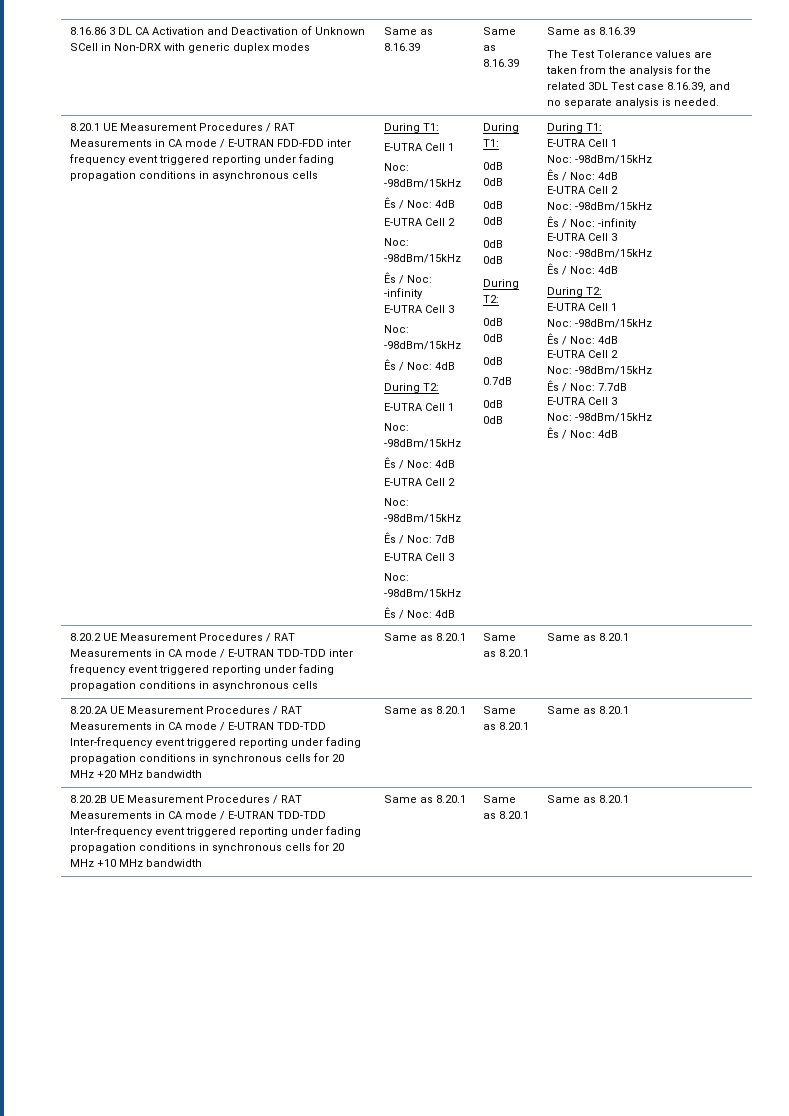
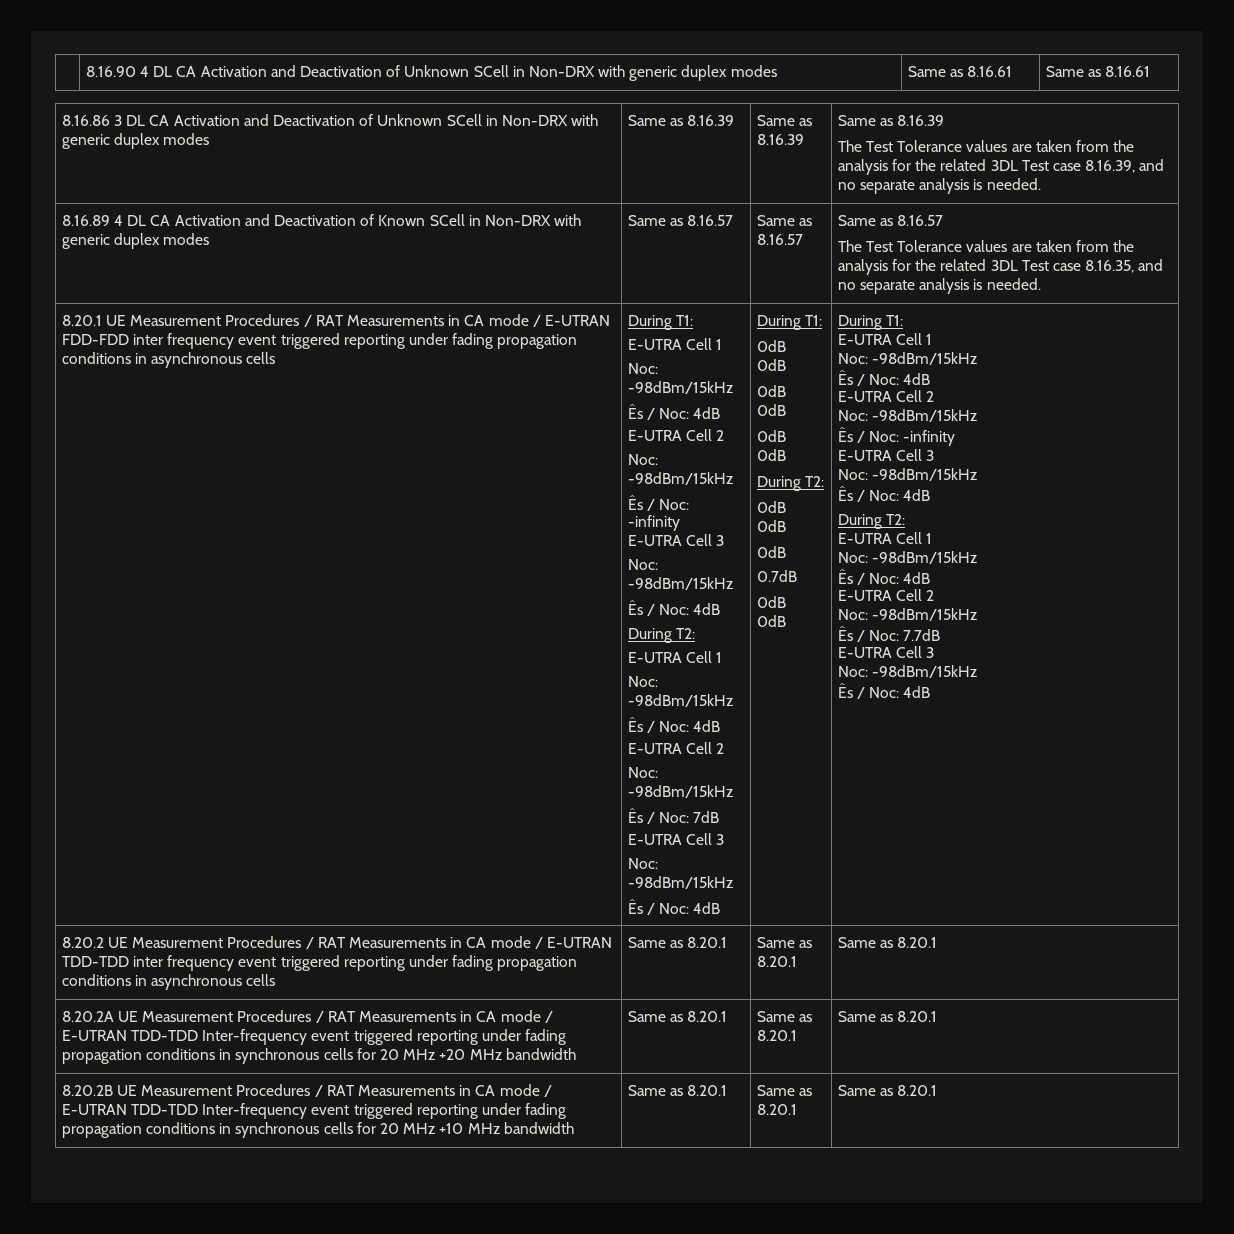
(69, 31) none -> [85,65,777,81] [907,66,1013,77] [1045,66,1151,77] | 8.16.90 4 DL CA Activation and Deactivation of Unknown SCell in Non-DRX with generic duplex modes | Same as 8.16.61 | Same as 8.16.61 //
(719, 102) none -> [61,214,582,226] [61,233,210,249] [627,215,734,226] [756,215,813,226] [756,234,803,245] [837,215,944,226] [837,240,1135,252] [837,259,1164,275] [837,278,1041,294] // 8.16.89 4 DL CA Activation and Deactivation of Known SCell in Non-DRX with generic duplex modes | Same as 8.16.57 | Same as 8.16.57 | Same as 8.16.57 // The Test Tolerance values are taken from the analysis for the related 3DL Test case 8.16.35, and no separate analysis is needed.

